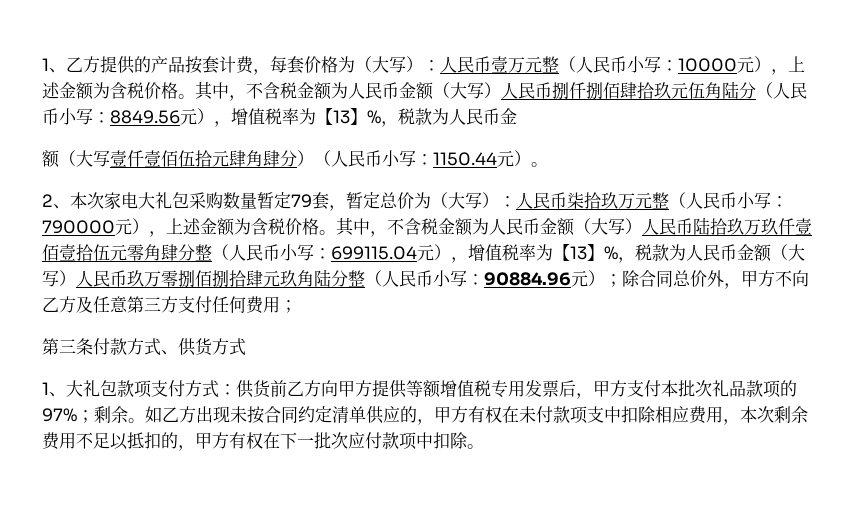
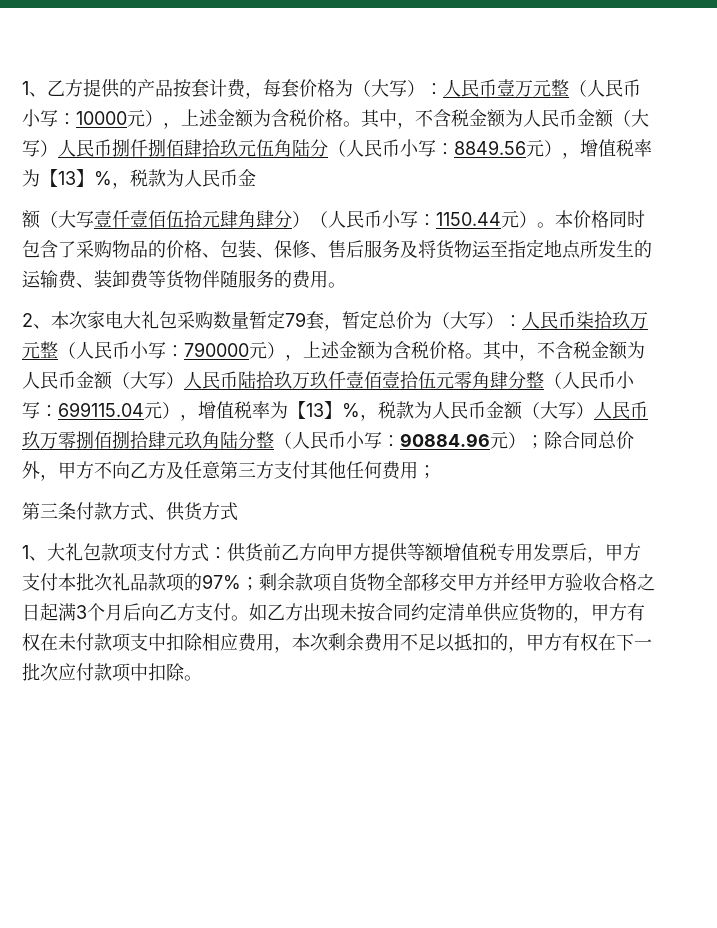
(548, 164) none -> [555,210,645,228] [22,239,652,259] [22,270,346,289] 本价格同时包含了采购物品的价格、包装、保修、售后服务及将货物运至指定地点所发生的运输费、装卸费等货物伴随服务的费用。
(212, 304) none -> [310,461,346,480] 其他
(128, 414) none -> [295,573,655,592] [22,603,231,621] 款项自货物全部移交甲方并经甲方验收合格之日起满3个月后向乙方支付
(400, 414) none -> [519,603,555,622] 货物

